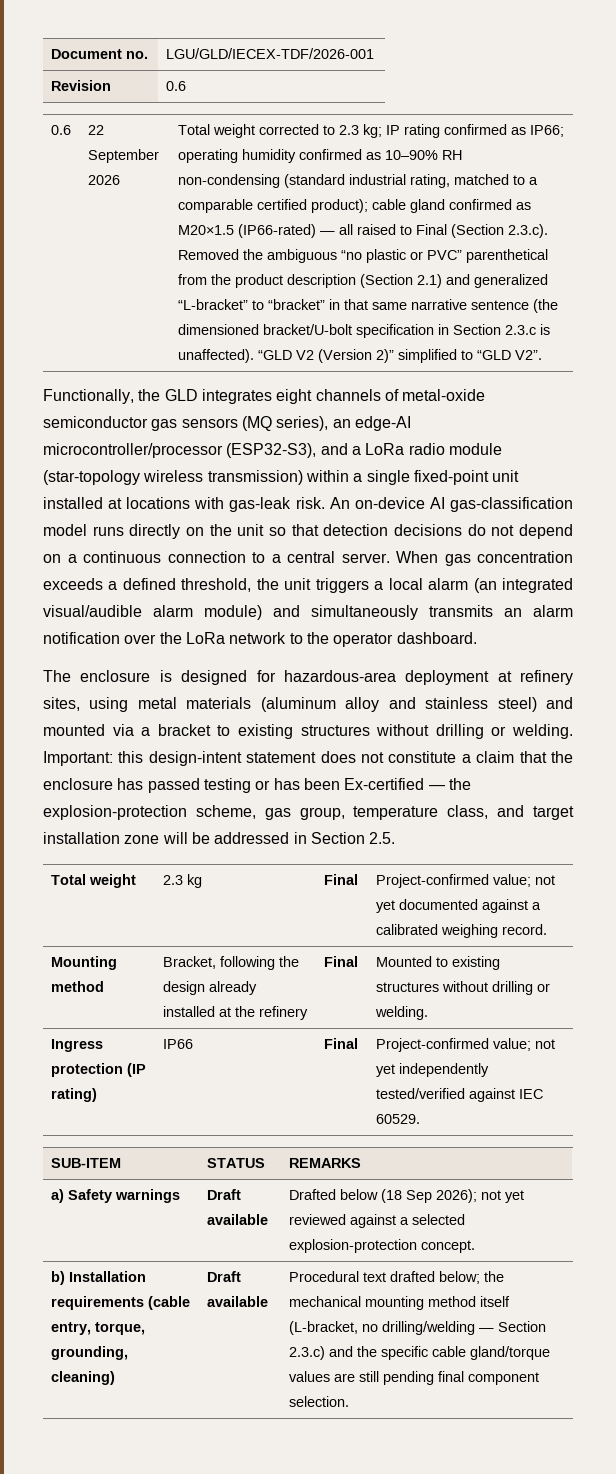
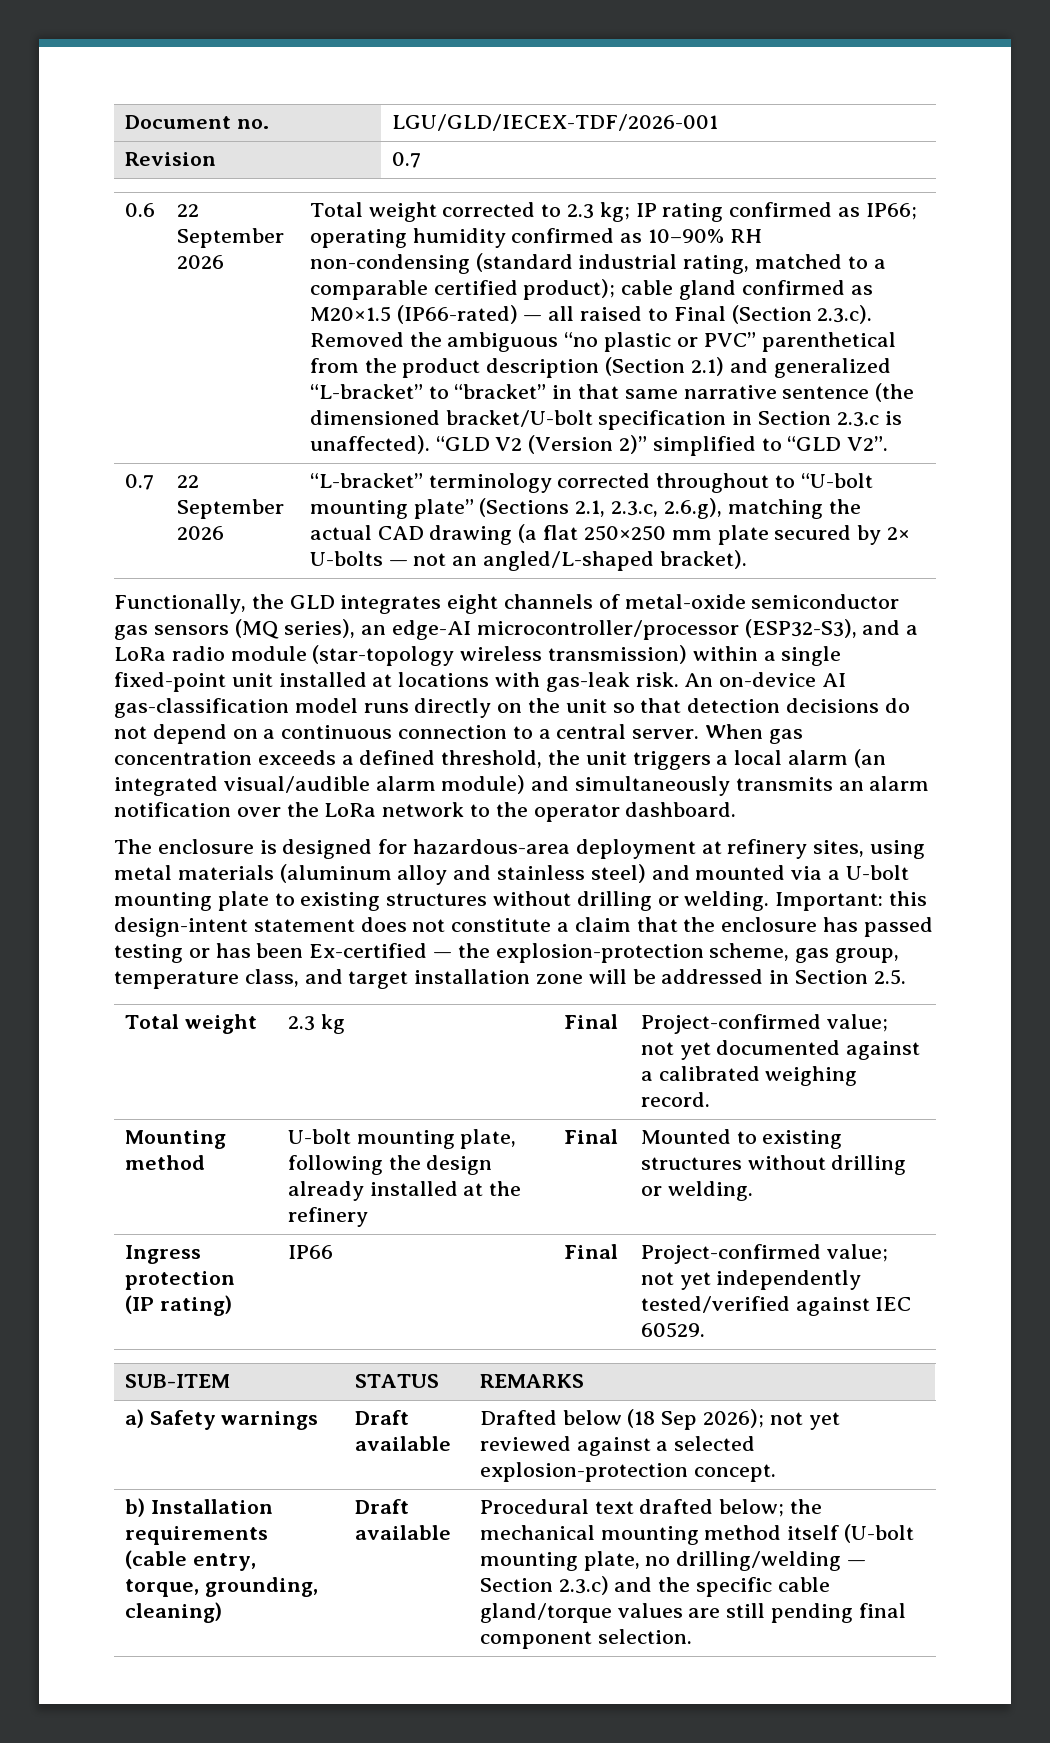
[166,81,187,91] 0.6 -> [391,152,421,168] 0.7
(543, 355) none -> [124,474,154,490] [176,475,199,488] [176,499,284,519] [176,526,224,540] [309,473,873,493] [309,498,861,519] [309,524,910,545] [309,550,747,571] // 0.7 | 22 September 2026 | “L-bracket” terminology corrected throughout to “U-bolt mounting plate” (Sections 2.1, 2.3.c, 2.6.g), matching the actual CAD drawing (a flat 250×250 mm plate secured by 2× U-bolts — not an angled/L-shaped bracket).
[157,724,211,736] bracket -> [845,865,909,880] [114,891,269,911] U-bolt mounting plate
[163,956,217,969] Bracket, -> [287,1129,517,1149] U-bolt mounting plate,
[289,1321,359,1335] (L-bracket, -> [844,1524,915,1543] [479,1551,640,1571] (U-bolt mounting plate,

